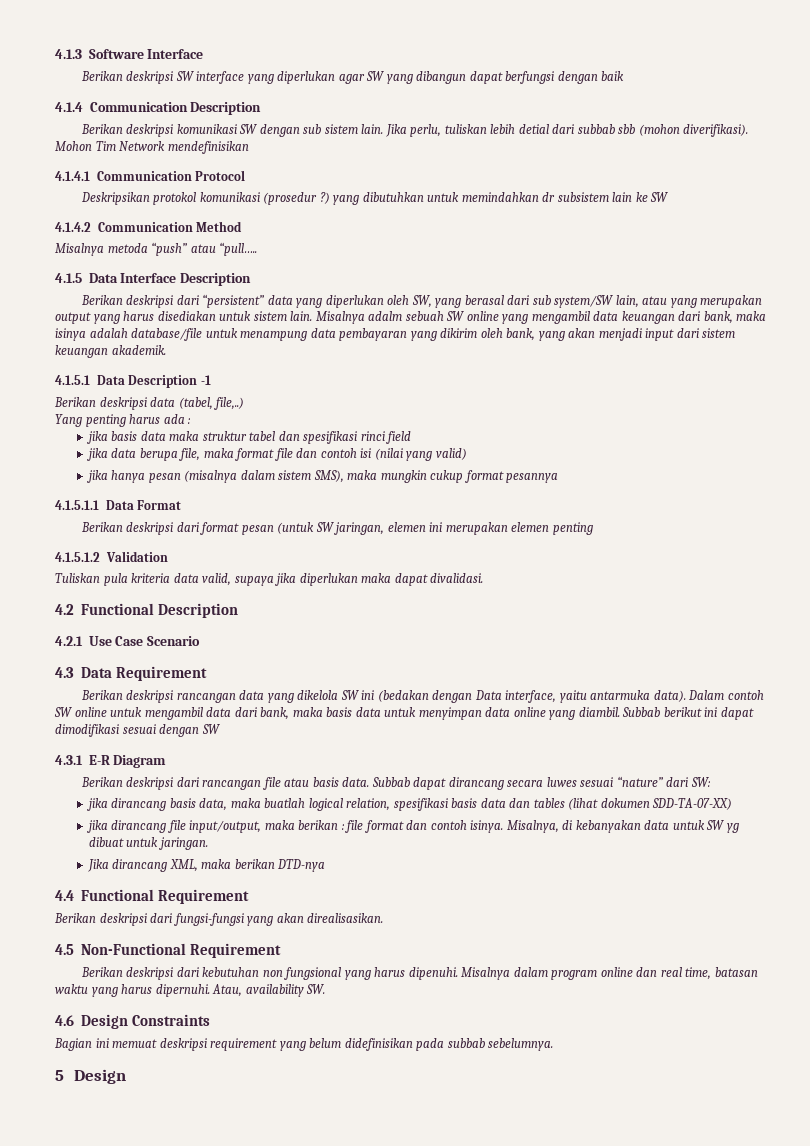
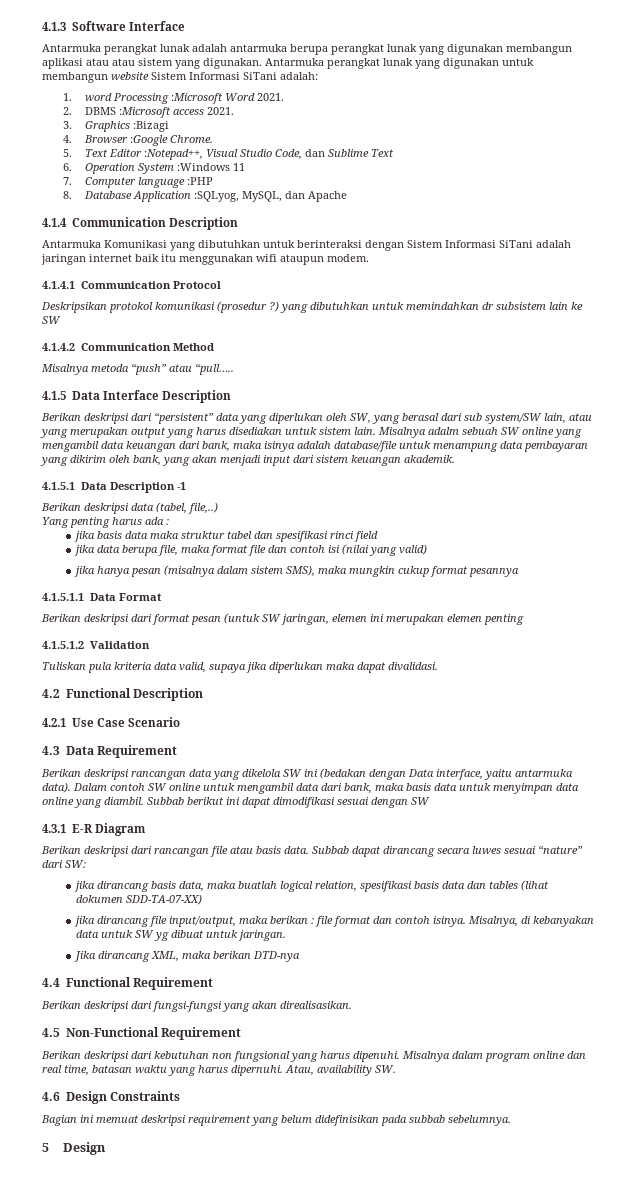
[80,71,625,84] [55,102,262,115] [80,124,749,137] [55,141,249,154] Berikan deskripsi SW interface yang diperlukan agar SW yang dibangun dapat berfungsi dengan baik // 4.1.4 Communication Description // Berikan deskripsi komunikasi SW dengan sub sistem lain. Jika perlu, tuliskan lebih detial dari subbab sbb (mohon diverifikasi). Mohon Tim Network mendefinisikan -> [42,44,572,55] [42,58,534,69] [42,72,318,83] [63,93,284,104] [63,107,234,118] [63,121,169,132] [63,135,213,146] [63,149,394,160] [63,163,245,174] [63,177,213,188] [63,191,347,202] [42,217,238,230] [42,240,571,251] [41,254,369,265] Antarmuka perangkat lunak adalah antarmuka berupa perangkat lunak yang digunakan membangun aplikasi atau atau sistem yang digunakan. Antarmuka perangkat lunak yang digunakan untuk membangun website Sistem Informasi SiTani adalah: // 1. word Processing :Microsoft Word 2021. // 2. DBMS :Microsoft access 2021. // 3. Graphics :Bizagi // 4. Browser :Google Chrome. // 5. Text Editor :Notepad++, Visual Studio Code, dan Sublime Text // 6. Operation System :Windows 11 // 7. Computer language :PHP // 8. Database Application :SQLyog, MySQL, dan Apache // 4.1.4 Communication Description // Antarmuka Komunikasi yang dibutuhkan untuk berinteraksi dengan Sistem Informasi SiTani adalah jaringan internet baik itu menggunakan wifi ataupun modem.

